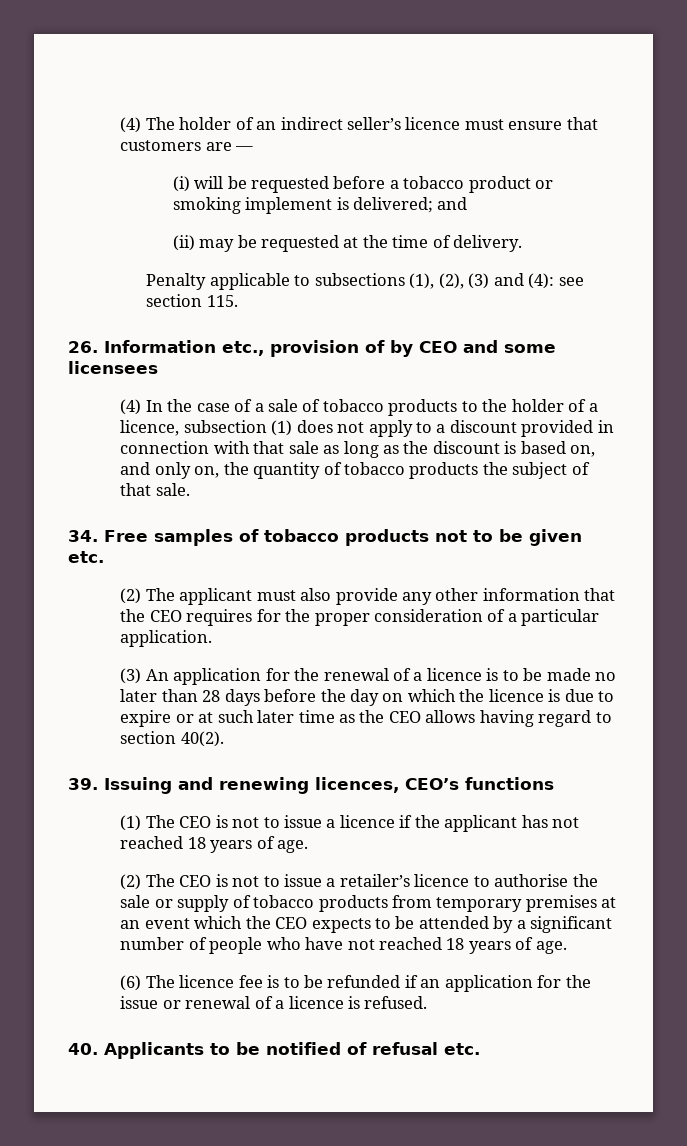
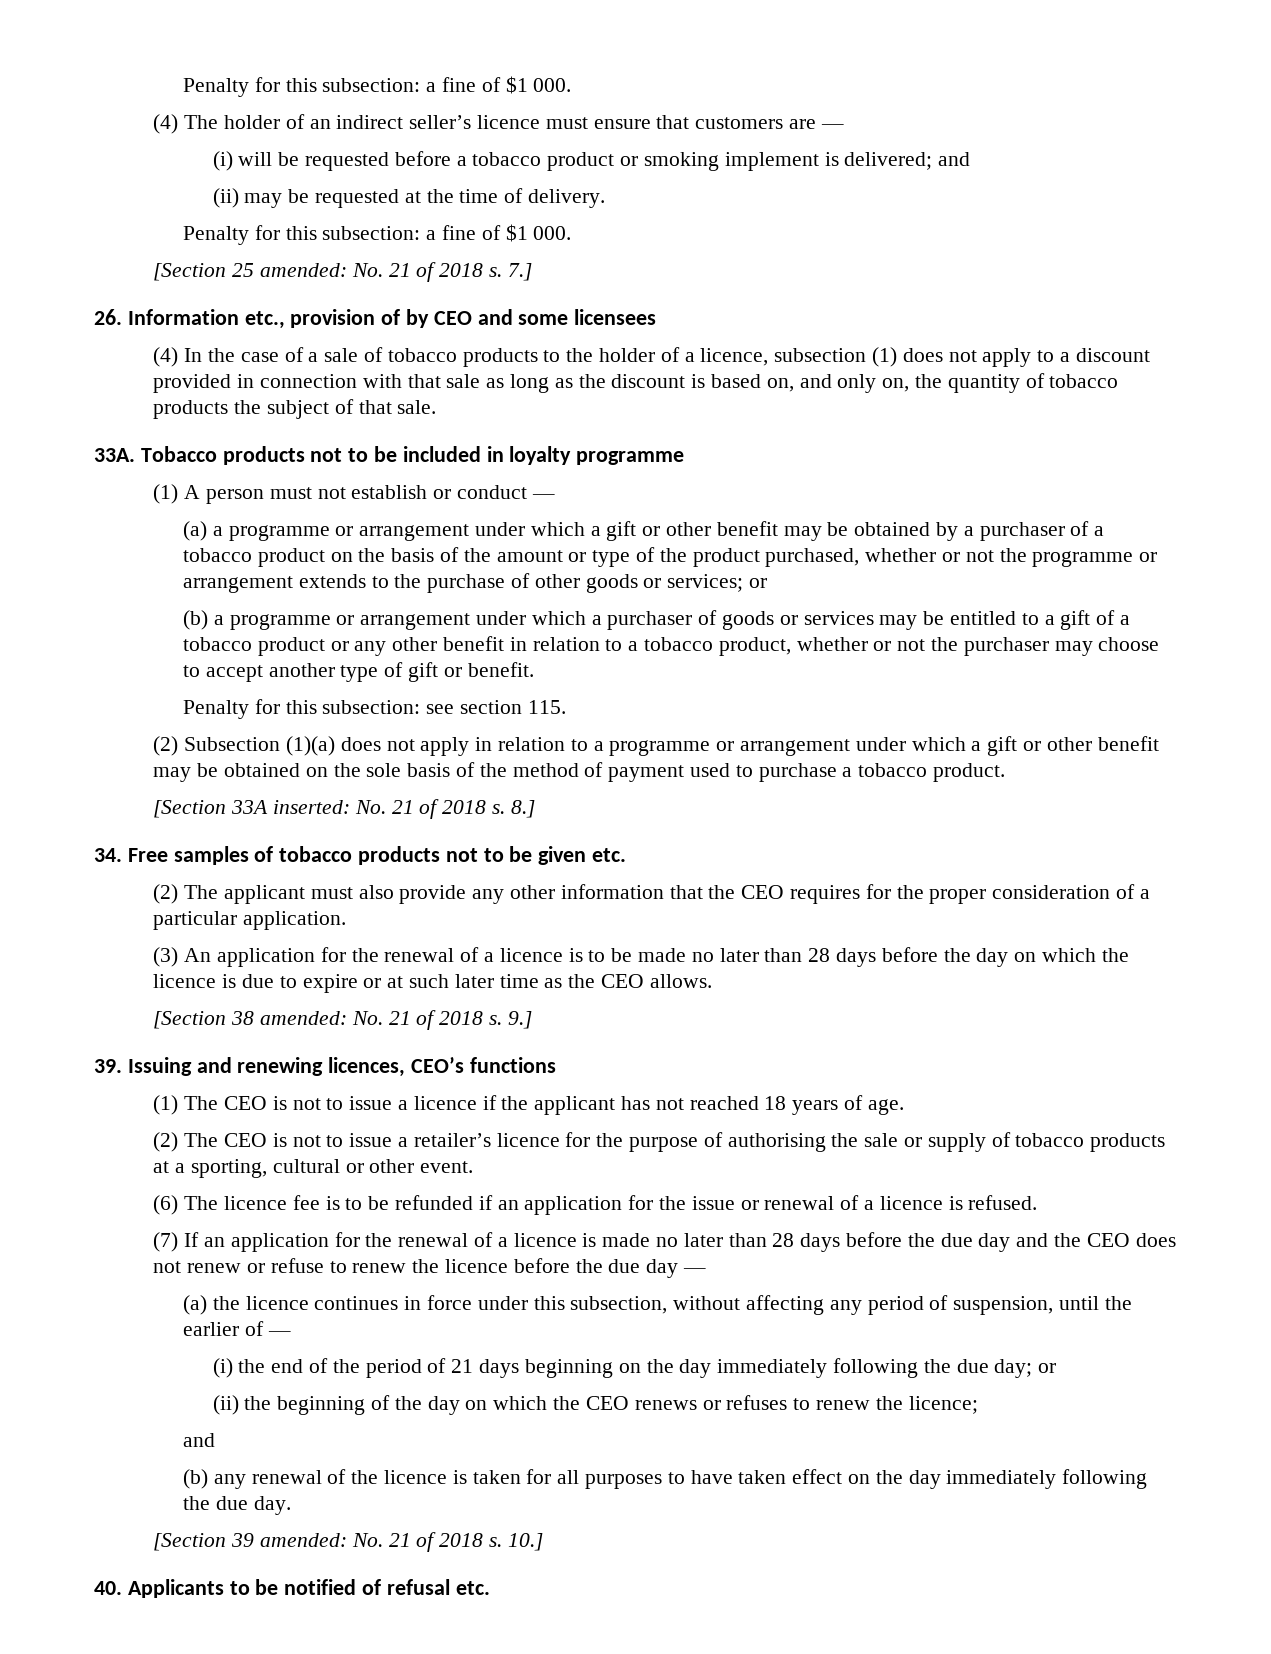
(120, 125) none -> [182,76,572,97] Penalty for this subsection: a fine of $1 000. //
[209,273,584,290] [146,294,238,307] applicable to subsections (1), (2), (3) and (4): see section 115. -> [254,224,572,242] [153,262,532,282] for this subsection: a fine of $1 000. // [Section 25 amended: No. 21 of 2018 s. 7.]
(190, 489) none -> [94,446,685,465] [153,484,555,504] [182,521,1105,541] [182,547,1158,567] [182,573,768,593] [182,610,1131,630] [182,636,1160,656] [182,662,534,682] [182,699,566,719] [153,736,1159,756] [153,762,1006,782] [153,799,535,819] // 33A. Tobacco products not to be included in loyalty programme // (1) A person must not establish or conduct — // (a) a programme or arrangement under which a gift or other benefit may be obtained by a purchaser of a tobacco product on the basis of the amount or type of the product purchased, whether or not the programme or arrangement extends to the purchase of other goods or services; or // (b) a programme or arrangement under which a purchaser of goods or services may be entitled to a gift of a tobacco product or any other benefit in relation to a tobacco product, whether or not the purchaser may choose to accept another type of gift or benefit. // Penalty for this subsection: see section 115. // (2) Subsection (1)(a) does not apply in relation to a programme or arrangement under which a gift or other benefit may be obtained on the sole basis of the method of payment used to purchase a tobacco product. // [Section 33A inserted: No. 21 of 2018 s. 8.]
[425,710,612,727] [120,731,224,747] allows having regard to section 40(2). -> [649,974,712,988] [153,1010,532,1030] allows. // [Section 38 amended: No. 21 of 2018 s. 9.]
[473,874,569,887] to authorise -> [565,1132,826,1152] for the purpose of authorising
[392,895,617,912] [120,916,613,933] [120,937,567,954] from temporary premises at an event which the CEO expects to be attended by a significant number of people who have not reached 18 years of age. -> [153,1159,474,1178] at a sporting, cultural or other event.
(428, 1002) none -> [153,1232,1176,1252] [153,1258,706,1278] [182,1295,1132,1315] [182,1321,291,1336] [212,1358,1057,1378] [212,1395,978,1415] [182,1433,215,1447] [182,1469,1148,1489] [182,1496,291,1515] [153,1532,543,1552] // (7) If an application for the renewal of a licence is made no later than 28 days before the due day and the CEO does not renew or refuse to renew the licence before the due day — // (a) the licence continues in force under this subsection, without affecting any period of suspension, until the earlier of — // (i) the end of the period of 21 days beginning on the day immediately following the due day; or // (ii) the beginning of the day on which the CEO renews or refuses to renew the licence; // and // (b) any renewal of the licence is taken for all purposes to have taken effect on the day immediately following the due day. // [Section 39 amended: No. 21 of 2018 s. 10.]

